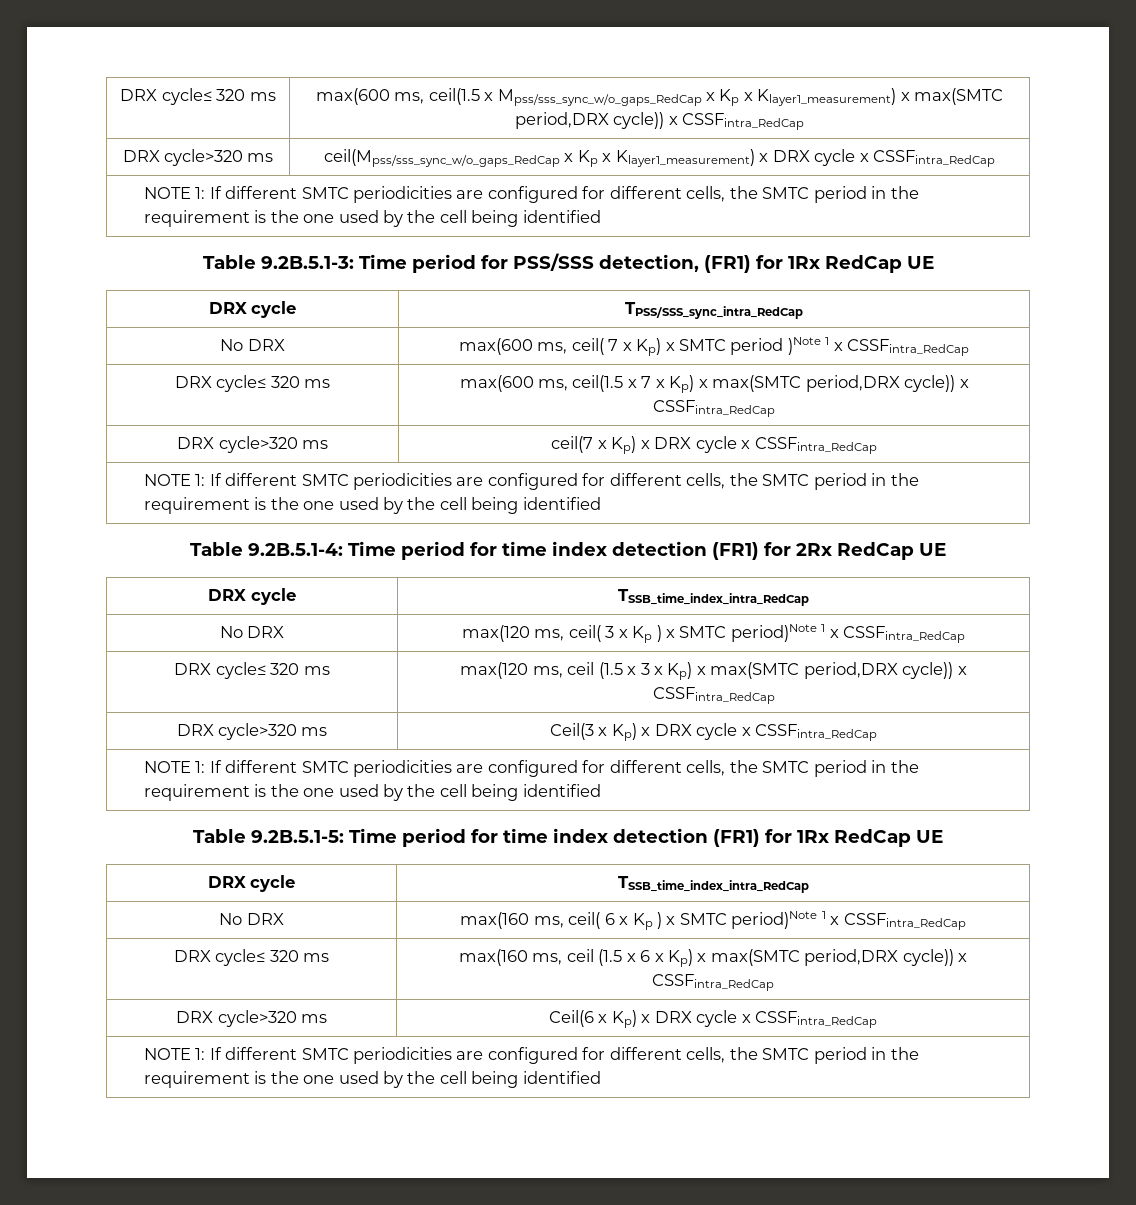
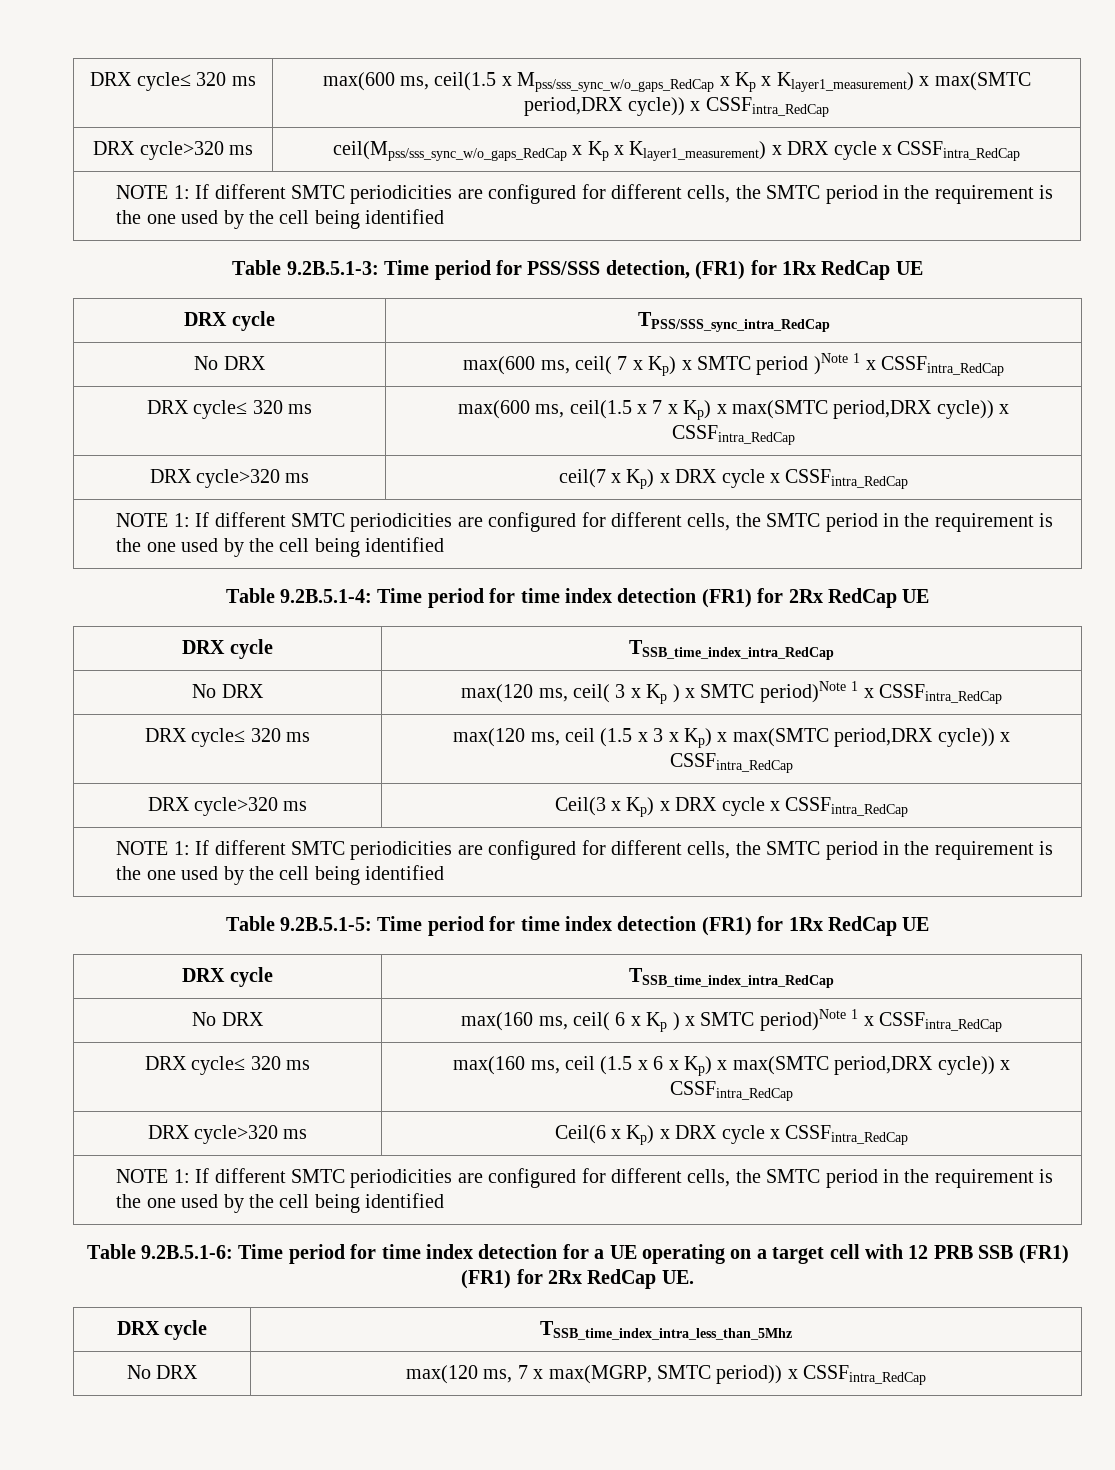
(601, 1077) none -> [86,1244,1069,1264] [461,1269,694,1289] [116,1320,208,1340] [540,1321,792,1340] [126,1365,199,1379] [405,1365,927,1385] // Table 9.2B.5.1-6: Time period for time index detection for a UE operating on a target cell with 12 PRB SSB (FR1) (FR1) for 2Rx RedCap UE. // DRX cycle | TSSB_time_index_intra_less_than_5Mhz // No DRX | max(120 ms, 7 x max(MGRP, SMTC period)) x CSSFintra_RedCap

